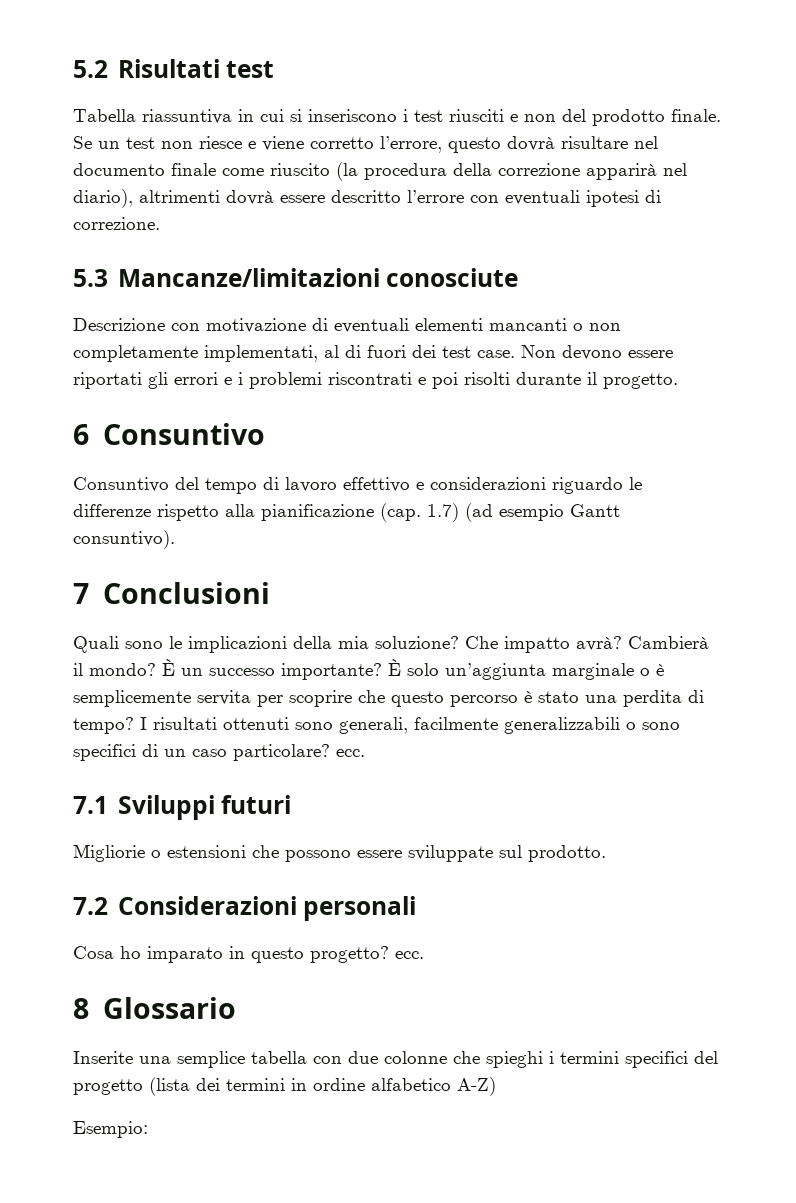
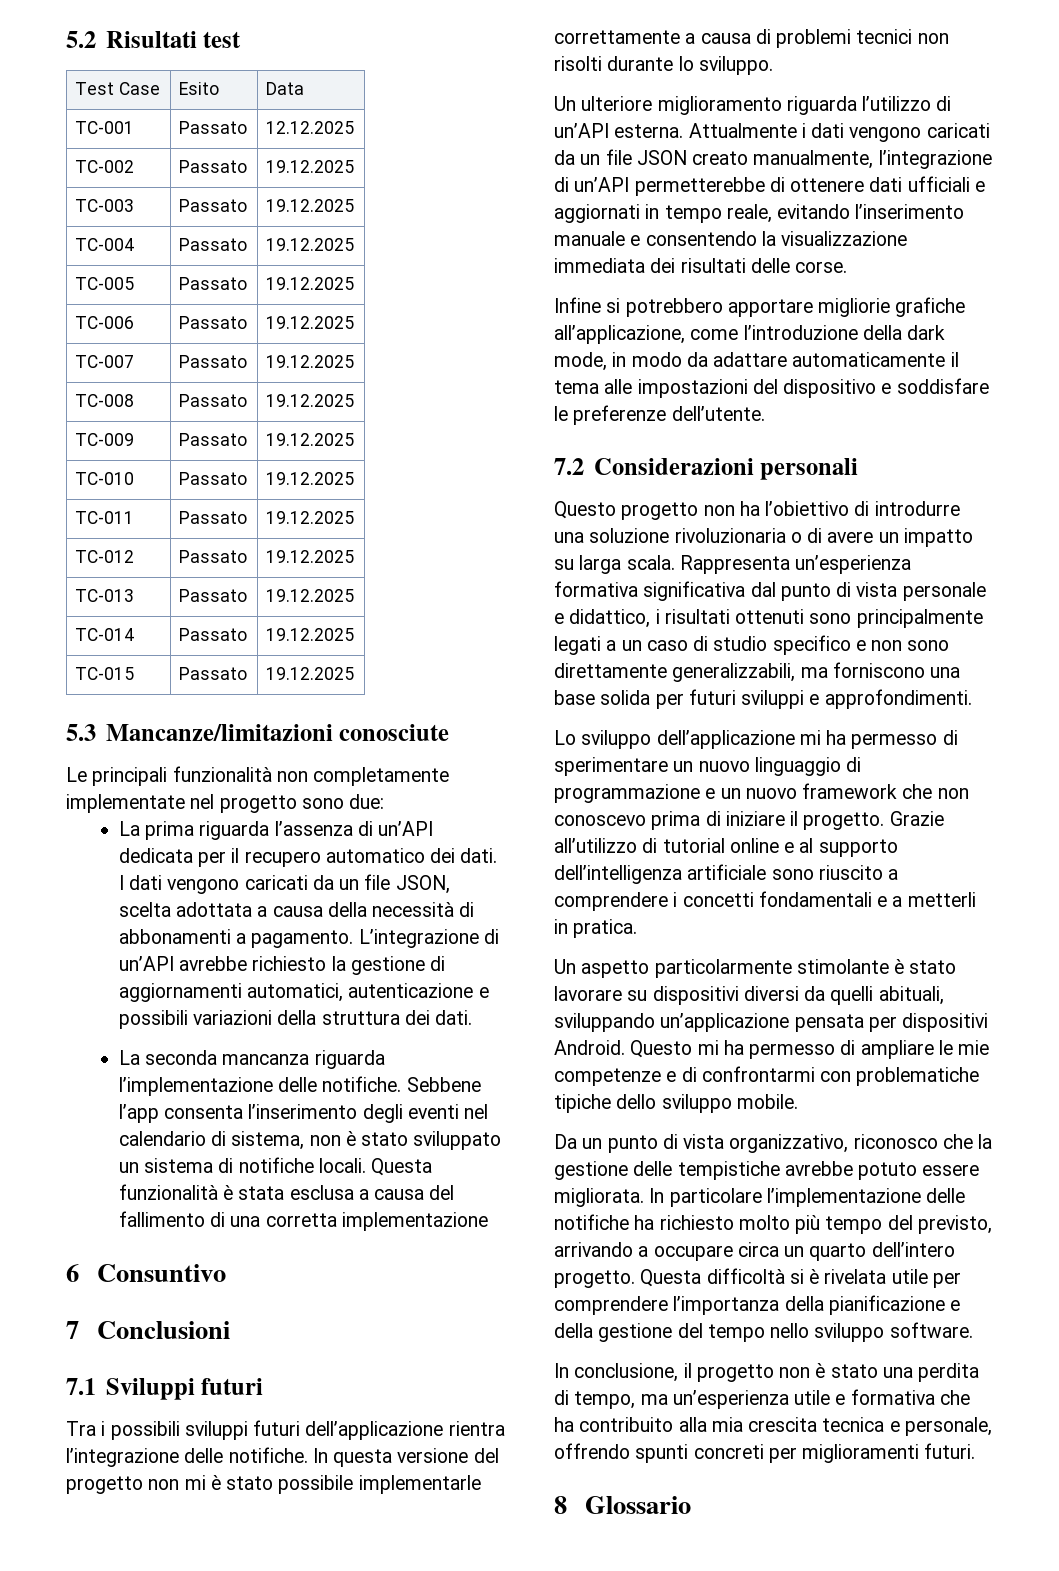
[73,109,721,126] [73,136,658,153] [73,162,687,181] [73,189,661,208] [73,217,160,230] [73,268,519,287] [73,318,621,333] [73,345,673,362] [73,372,678,389] [73,423,265,445] [73,477,642,494] [73,503,620,522] [73,530,175,549] [73,582,270,604] [73,636,709,653] [73,659,664,680] [73,690,518,707] // Tabella riassuntiva in cui si inseriscono i test riusciti e non del prodotto finale. Se un test non riesce e viene corretto l’errore, questo dovrà risultare nel documento finale come riuscito (la procedura della correzione apparirà nel diario), altrimenti dovrà essere descritto l’errore con eventuali ipotesi di correzione. // 5.3 Mancanze/limitazioni conosciute // Descrizione con motivazione di eventuali elementi mancanti o non completamente implementati, al di fuori dei test case. Non devono essere riportati gli errori e i problemi riscontrati e poi risolti durante il progetto. // 6 Consuntivo // Consuntivo del tempo di lavoro effettivo e considerazioni riguardo le differenze rispetto alla pianificazione (cap. 1.7) (ad esempio Gantt consuntivo). // 7 Conclusioni // Quali sono le implicazioni della mia soluzione? Che impatto avrà? Cambierà il mondo? È un successo importante? È solo un’aggiunta marginale o è semplicemente servita per scoprire che questo percorso -> [74,82,160,95] [178,82,219,95] [265,82,304,95] [74,121,134,134] [178,121,247,134] [265,121,354,134] [74,160,134,173] [178,160,247,173] [265,160,354,173] [74,199,134,212] [178,199,247,212] [265,199,354,212] [74,238,134,251] [178,238,247,251] [265,238,354,251] [74,277,134,290] [178,277,247,290] [265,277,354,290] [74,316,134,329] [178,316,247,329] [265,316,354,329] [74,355,134,368] [178,355,247,368] [265,355,354,368] [74,394,134,407] [178,394,247,407] [265,394,354,407] [74,433,134,446] [178,433,247,446] [265,433,354,446] [74,472,134,485] [178,472,247,485] [265,472,354,485] [74,511,134,524] [178,511,247,524] [265,511,354,524] [74,550,134,563] [178,550,247,563] [265,550,354,563] [74,589,134,602] [178,589,247,602] [265,589,354,602] [74,628,134,641] [178,628,247,641] [265,628,354,641] [74,667,134,680] [178,667,247,680] [265,667,354,680] [66,724,450,741] [66,766,450,786] [66,794,385,813] [118,821,434,840] [118,848,498,867] [118,874,450,894] [118,902,475,917] [118,929,499,948] [118,956,446,975] [118,983,489,1002] [118,1010,473,1029] [118,1050,385,1069] [118,1076,481,1096] [118,1104,489,1123] [118,1131,502,1150] [118,1157,433,1176] [118,1184,455,1200] [118,1211,488,1231] [66,1264,227,1282] [66,1321,231,1339] [66,1378,264,1400] [66,1420,505,1440] [66,1447,499,1467] [66,1475,481,1494] [554,29,949,48] [554,56,773,75] [554,96,952,115] [554,123,990,142] [554,149,992,169] [554,176,985,196] [554,204,965,223] [554,231,908,246] [554,258,848,273] [554,297,966,317] [554,325,946,344] [554,352,959,371] [554,378,989,398] [554,405,765,425] [554,458,859,480] [554,501,960,520] [554,528,973,547] [554,555,912,574] [554,581,986,601] [554,609,983,628] [554,635,950,655] [554,662,961,682] [554,689,972,709] [554,730,958,749] [554,757,862,776] [554,783,969,803] [554,811,944,830] [554,838,898,857] [554,864,899,884] [554,891,976,911] [554,919,638,938] [554,959,957,978] [554,986,944,1005] [554,1013,989,1032] [554,1040,990,1059] [554,1066,980,1086] [554,1094,798,1113] [554,1134,993,1153] [554,1161,980,1180] [554,1188,966,1207] [554,1214,992,1234] [554,1242,955,1261] [554,1268,961,1288] [554,1295,961,1315] [554,1322,973,1342] [554,1363,811,1382] // Test Case | Esito | Data // TC-001 | Passato | 12.12.2025 // TC-002 | Passato | 19.12.2025 // TC-003 | Passato | 19.12.2025 // TC-004 | Passato | 19.12.2025 // TC-005 | Passato | 19.12.2025 // TC-006 | Passato | 19.12.2025 // TC-007 | Passato | 19.12.2025 // TC-008 | Passato | 19.12.2025 // TC-009 | Passato | 19.12.2025 // TC-010 | Passato | 19.12.2025 // TC-011 | Passato | 19.12.2025 // TC-012 | Passato | 19.12.2025 // TC-013 | Passato | 19.12.2025 // TC-014 | Passato | 19.12.2025 // TC-015 | Passato | 19.12.2025 // 5.3 Mancanze/limitazioni conosciute // Le principali funzionalità non completamente implementate nel progetto sono due: // La prima riguarda l’assenza di un’API dedicata per il recupero automatico dei dati. I dati vengono caricati da un file JSON, scelta adottata a causa della necessità di abbonamenti a pagamento. L’integrazione di un’API avrebbe richiesto la gestione di aggiornamenti automatici, autenticazione e possibili variazioni della struttura dei dati. // La seconda mancanza riguarda l’implementazione delle notifiche. Sebbene l’app consenta l’inserimento degli eventi nel calendario di sistema, non è stato sviluppato un sistema di notifiche locali. Questa funzionalità è stata esclusa a causa del fallimento di una corretta implementazione // 6 Consuntivo // 7 Conclusioni // 7.1 Sviluppi futuri // Tra i possibili sviluppi futuri dell’applicazione rientra l’integrazione delle notifiche. In questa versione del progetto non mi è stato possibile implementarle correttamente a causa di problemi tecnici non risolti durante lo sviluppo. // Un ulteriore miglioramento riguarda l’utilizzo di un’API esterna. Attualmente i dati vengono caricati da un file JSON creato manualmente, l’integrazione di un’API permetterebbe di ottenere dati ufficiali e aggiornati in tempo reale, evitando l’inserimento manuale e consentendo la visualizzazione immediata dei risultati delle corse. // Infine si potrebbero apportare migliorie grafiche all’applicazione, come l’introduzione della dark mode, in modo da adattare automaticamente il tema alle impostazioni del dispositivo e soddisfare le preferenze dell’utente. // 7.2 Considerazioni personali // Questo progetto non ha l’obiettivo di introdurre una soluzione rivoluzionaria o di avere un impatto su larga scala. Rappresenta un’esperienza formativa significativa dal punto di vista personale e didattico, i risultati ottenuti sono principalmente legati a un caso di studio specifico e non sono direttamente generalizzabili, ma forniscono una base solida per futuri sviluppi e approfondimenti. // Lo sviluppo dell’applicazione mi ha permesso di sperimentare un nuovo linguaggio di programmazione e un nuovo framework che non conoscevo prima di iniziare il progetto. Grazie all’utilizzo di tutorial online e al supporto dell’intelligenza artificiale sono riuscito a comprendere i concetti fondamentali e a metterli in pratica. // Un aspetto particolarmente stimolante è stato lavorare su dispositivi diversi da quelli abituali, sviluppando un’applicazione pensata per dispositivi Android. Questo mi ha permesso di ampliare le mie competenze e di confrontarmi con problematiche tipiche dello sviluppo mobile. // Da un punto di vista organizzativo, riconosco che la gestione delle tempistiche avrebbe potuto essere migliorata. In particolare l’implementazione delle notifiche ha richiesto molto più tempo del previsto, arrivando a occupare circa un quarto dell’intero progetto. Questa difficoltà si è rivelata utile per comprendere l’importanza della pianificazione e della gestione del tempo nello sviluppo software. // In conclusione, il progetto non
[73,717,680,734] [73,744,365,761] [73,795,292,820] [73,844,606,862] [73,896,417,921] [73,946,424,963] [73,997,236,1019] [73,1051,718,1068] [73,1077,496,1096] [73,1121,148,1138] tempo? I risultati ottenuti sono generali, facilmente generalizzabili o sono specifici di un caso particolare? ecc. // 7.1 Sviluppi futuri // Migliorie o estensioni che possono essere sviluppate sul prodotto. // 7.2 Considerazioni personali // Cosa ho imparato in questo progetto? ecc. // 8 Glossario // Inserite una semplice tabella con due colonne che spieghi i termini specifici del progetto (lista dei termini in ordine alfabetico A-Z) // Esempio: -> [574,1389,970,1409] [554,1417,992,1436] [554,1443,976,1463] [554,1496,692,1514] tempo, ma un’esperienza utile e formativa che ha contribuito alla mia crescita tecnica e personale, offrendo spunti concreti per miglioramenti futuri. // 8 Glossario

